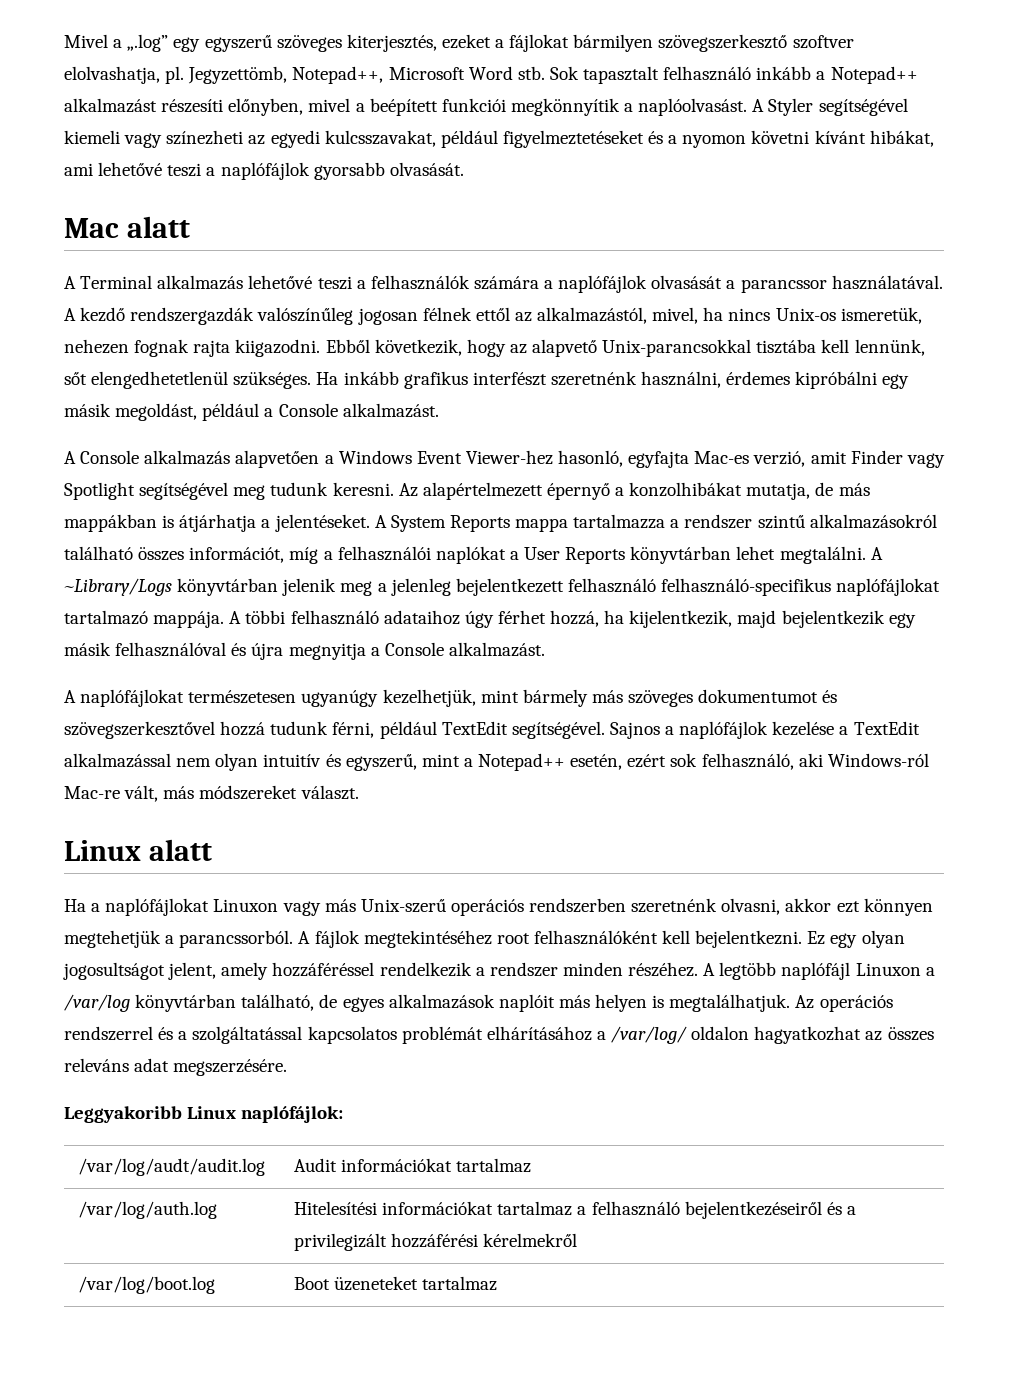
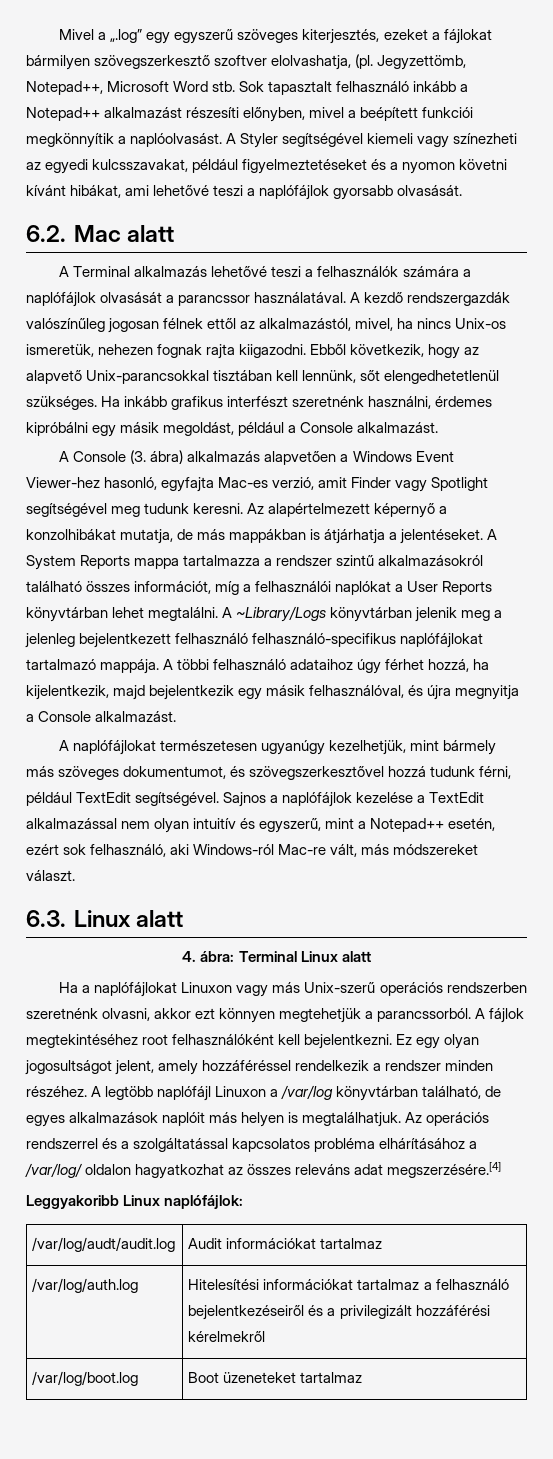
[165,66,185,84] pl. -> [355,54,374,69] (pl.
(464, 169) none -> [26,225,66,242] 6.2.
[756,339,817,354] tisztába -> [213,370,273,381] tisztában
(140, 457) none -> [130,450,184,464] (3. ábra)
[546,483,610,500] épernyő -> [374,503,436,518] képernyő
[115,642,227,657] felhasználóval -> [309,685,405,698] felhasználóval,
[698,689,819,703] dokumentumot -> [123,766,227,779] dokumentumot,
(359, 792) none -> [26,910,183,927] [182,951,297,962] 6.3. Linux alatt // 4. ábra: Terminal
[401,1026,483,1044] problémát -> [314,1138,376,1152] probléma
[173,1059,288,1076] megszerzésére. -> [387,1162,502,1178] megszerzésére.[4]

